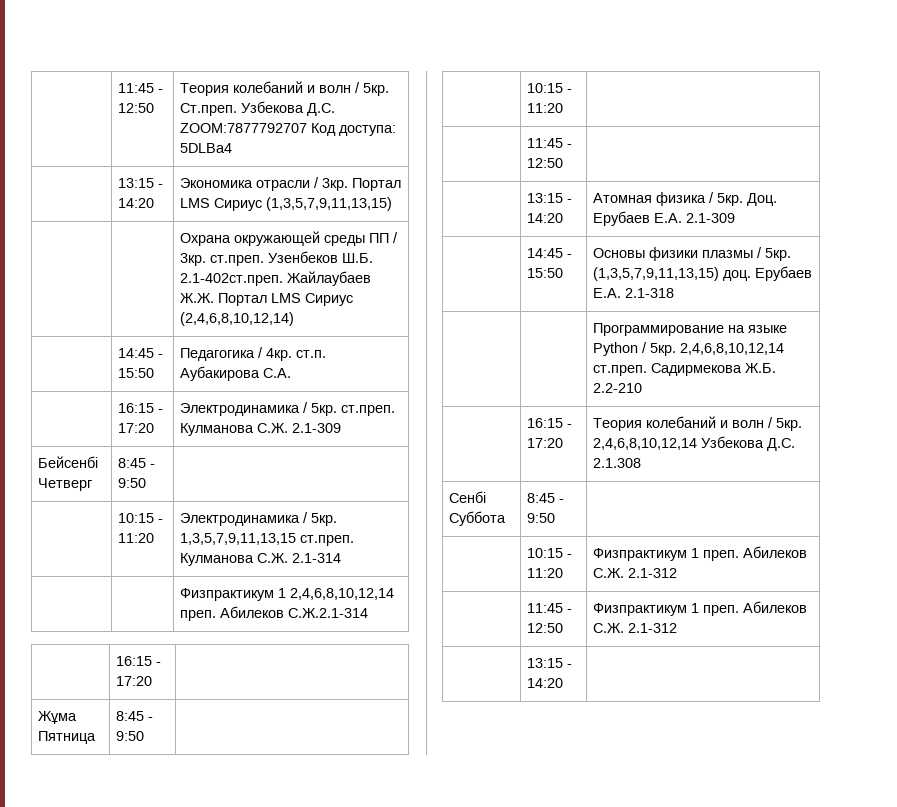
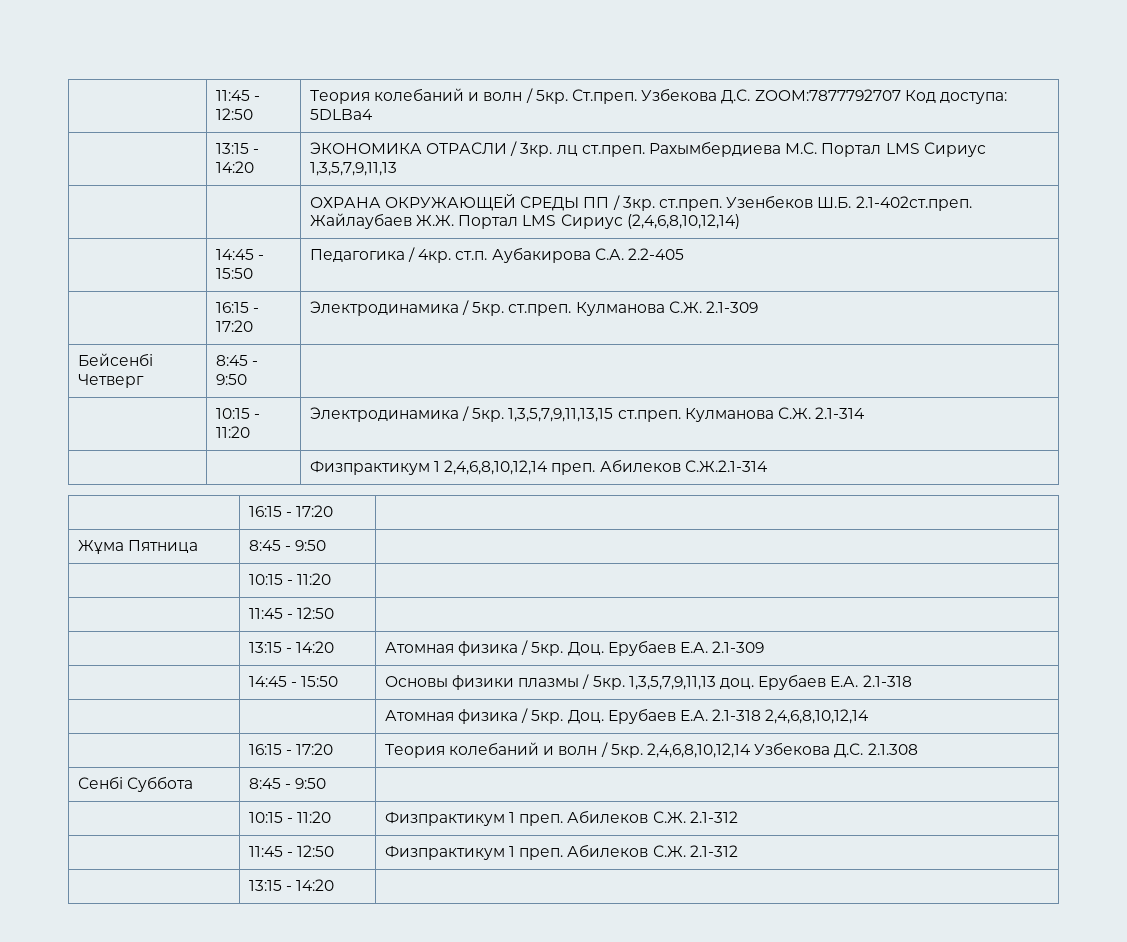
[179,177,401,191] [179,197,392,211] [179,231,365,246] Экономика отрасли / 3кр. Портал LMS Сириус (1,3,5,7,9,11,13,15) // | | Охрана окружающей среды -> [309,141,986,157] [309,162,397,176] [309,194,580,211] ЭКОНОМИКА ОТРАСЛИ / 3кр. лц ст.преп. Рахымбердиева М.С. Портал LMS Сириус 1,3,5,7,9,11,13 // | | ОХРАНА ОКРУЖАЮЩЕЙ СРЕДЫ
(291, 373) none -> [627,248,684,260] 2.2-405
[592,267,719,281] (1,3,5,7,9,11,13,15) -> [628,676,716,690] 1,3,5,7,9,11,13
[592,323,787,336] [592,342,784,356] [592,363,776,376] [592,383,642,393] Программирование на языке Python / 5кр. 2,4,6,8,10,12,14 ст.преп. Садирмекова Ж.Б. 2.2-210 -> [384,708,870,724] Атомная физика / 5кр. Доц. Ерубаев Е.А. 2.1-318 2,4,6,8,10,12,14

